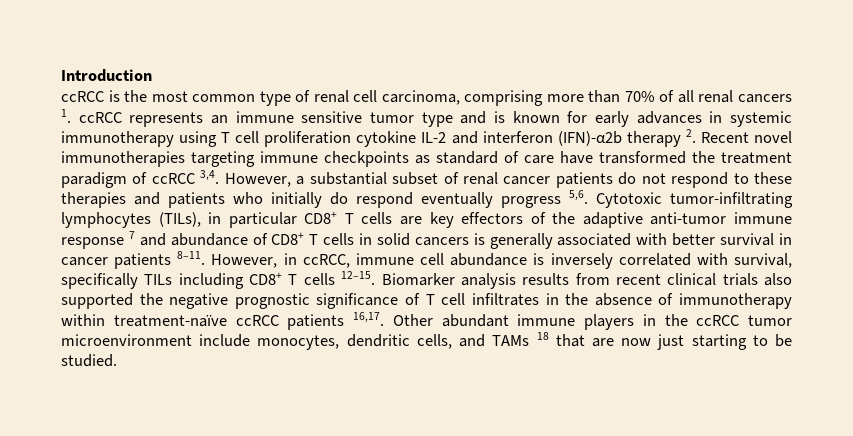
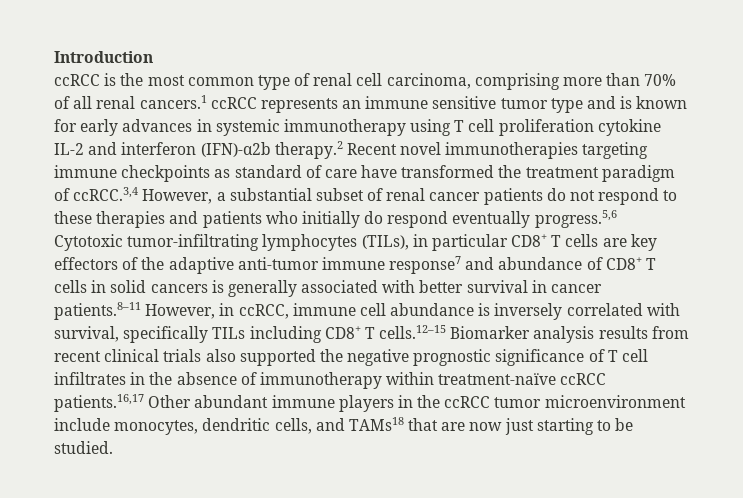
[737,94,792,103] [61,109,71,123] cancers 1. -> [139,95,207,109] cancers.1
[626,129,696,147] therapy 2. -> [274,141,343,159] therapy.2
[151,170,220,184] ccRCC 3,4. -> [73,187,139,201] ccRCC.3,4
[501,190,588,208] progress 5,6. -> [534,210,617,228] progress.5,6
[61,231,135,249] response 7 -> [389,256,462,274] response7
[114,251,206,269] patients 8–11. -> [54,302,141,320] patients.8–11
[303,271,376,285] cells 12–15. -> [379,325,447,339] cells.12–15
[287,312,384,330] patients 16,17. -> [54,394,144,412] patients.16,17
[492,332,549,346] TAMs 18 -> [348,417,404,431] TAMs18

